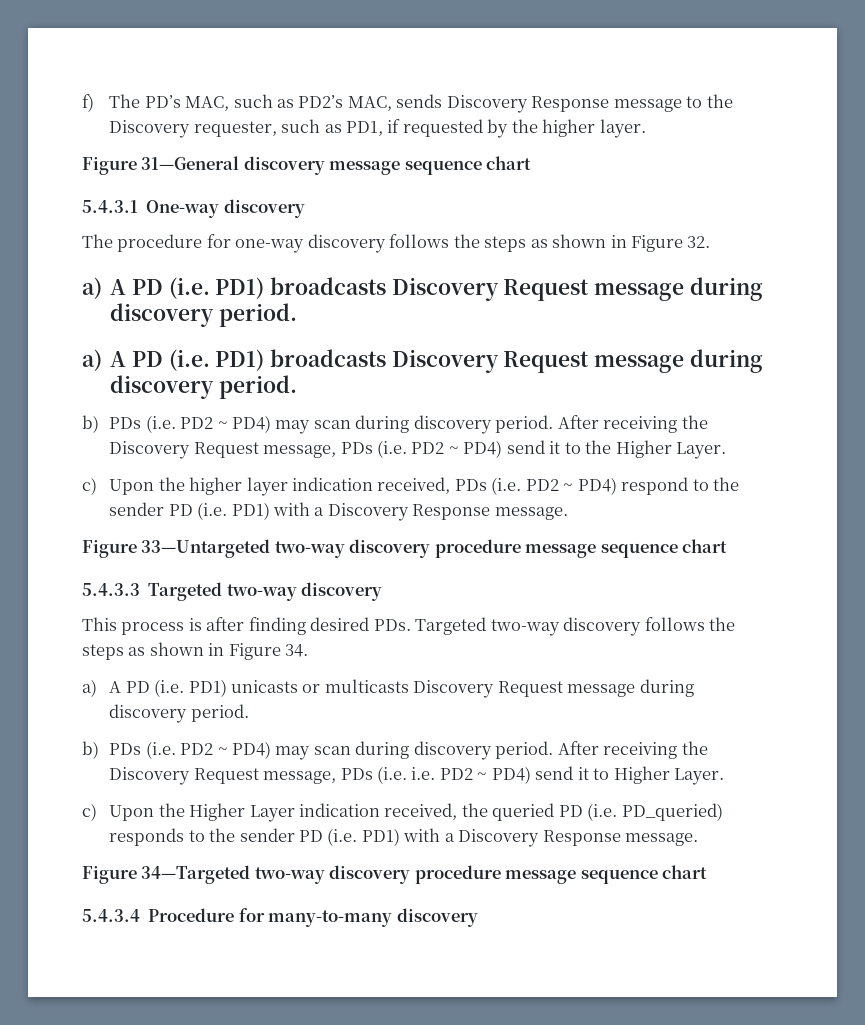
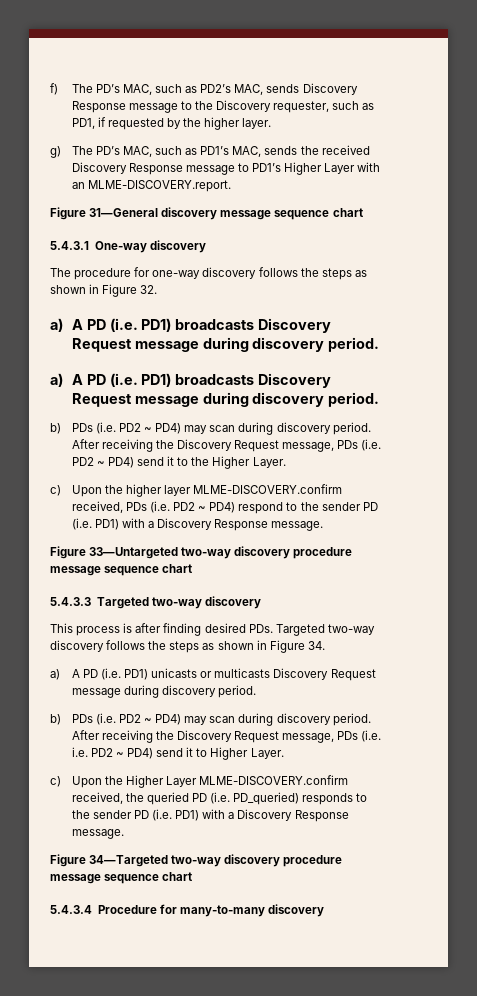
(646, 128) none -> [50,145,370,158] [71,162,381,175] [71,180,231,192] // g) The PD’s MAC, such as PD1’s MAC, sends the received Discovery Response message to PD1’s Higher Layer with an MLME-DISCOVERY.report.
[291,477,373,491] indication -> [193,484,343,494] MLME-DISCOVERY.confirm
[298,803,380,817] indication -> [199,775,349,785] MLME-DISCOVERY.confirm

